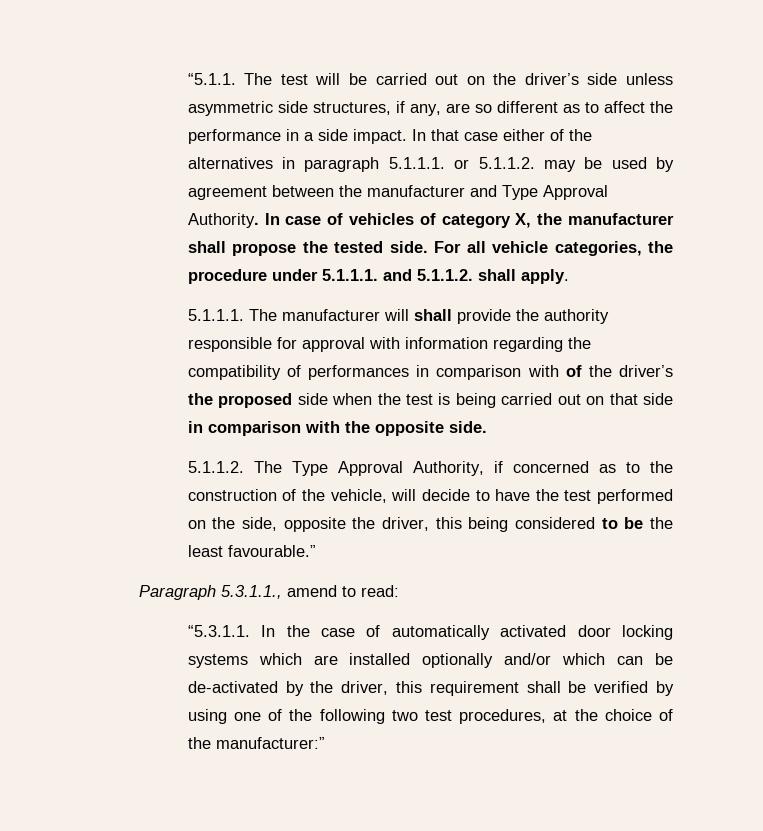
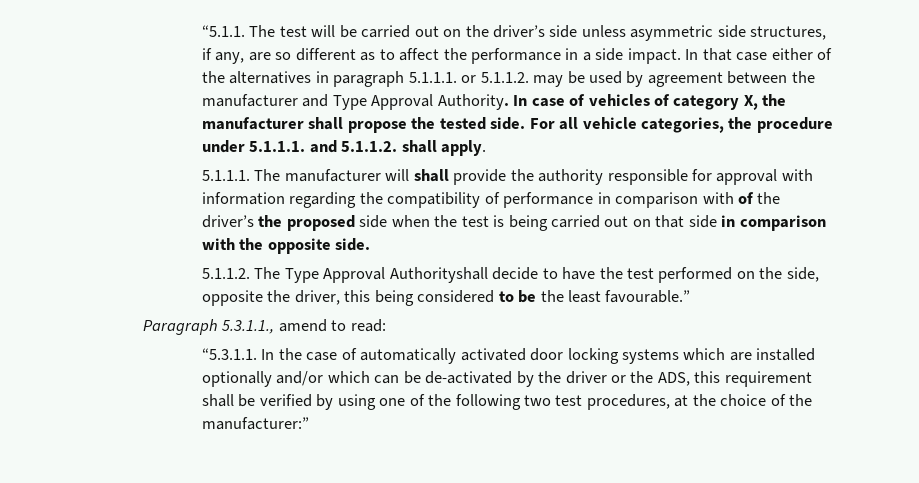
[308,365,410,380] performances -> [503,192,594,208] performance
[412,461,673,476] [187,489,417,503] Authority, if concerned as to the construction of the vehicle, will -> [389,267,488,283] Authorityshall
[341,681,389,695] driver, -> [565,371,690,386] driver or the ADS,

